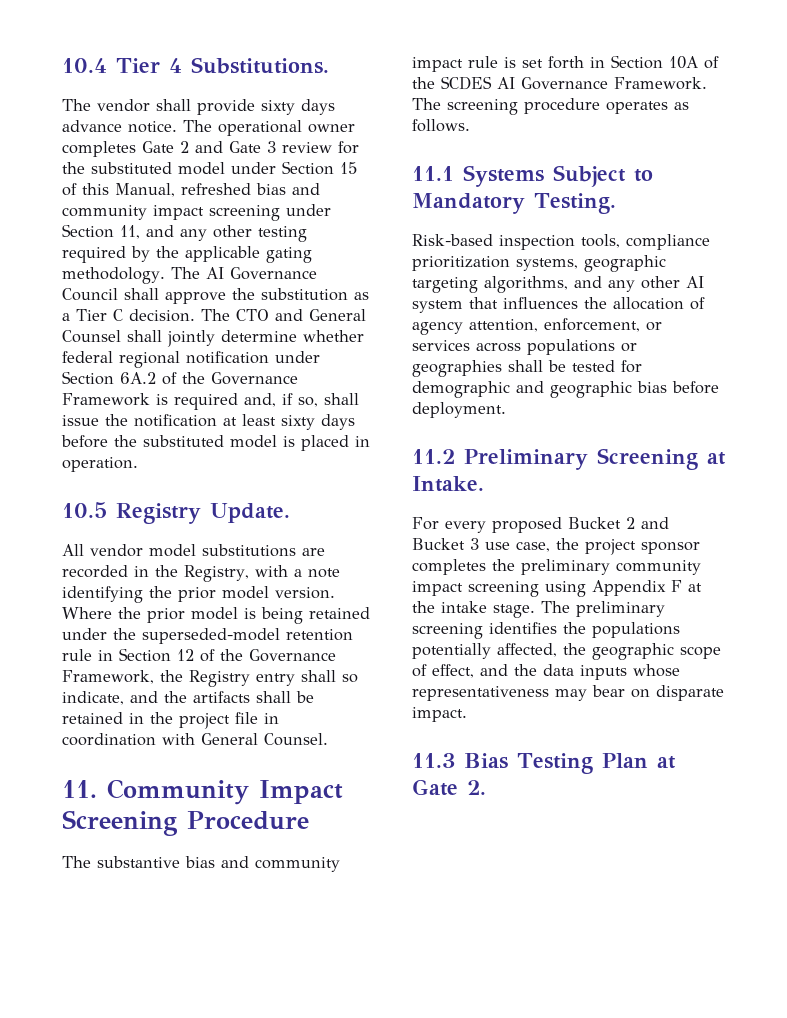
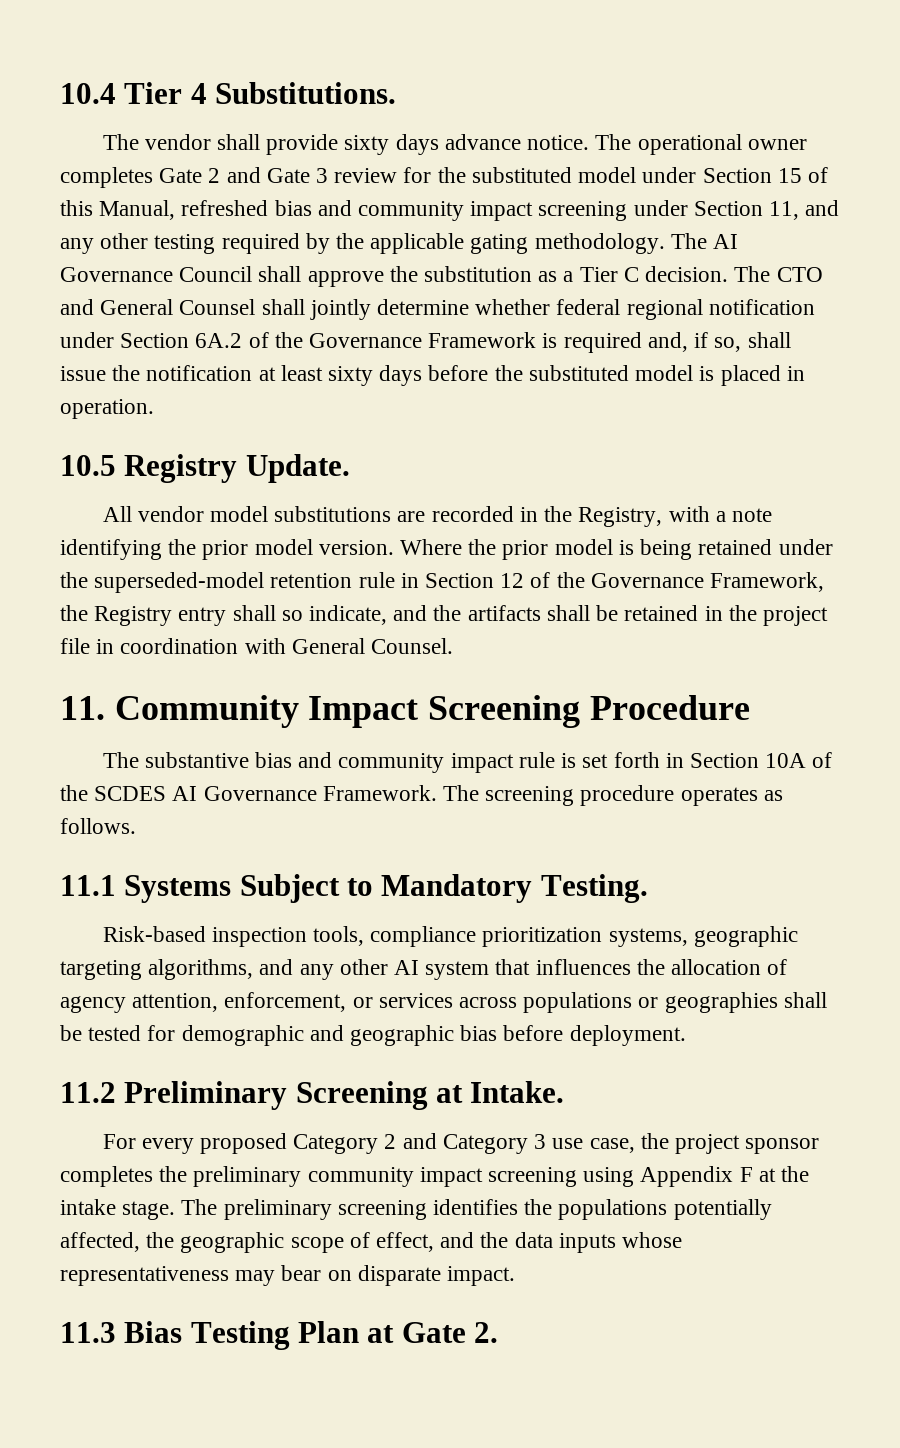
[568,517,669,529] [412,538,465,550] Bucket 2 and Bucket -> [293,1133,528,1154] Category 2 and Category

